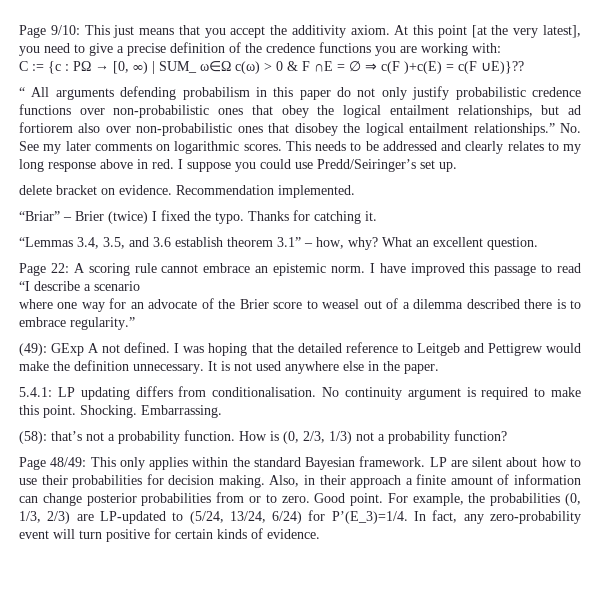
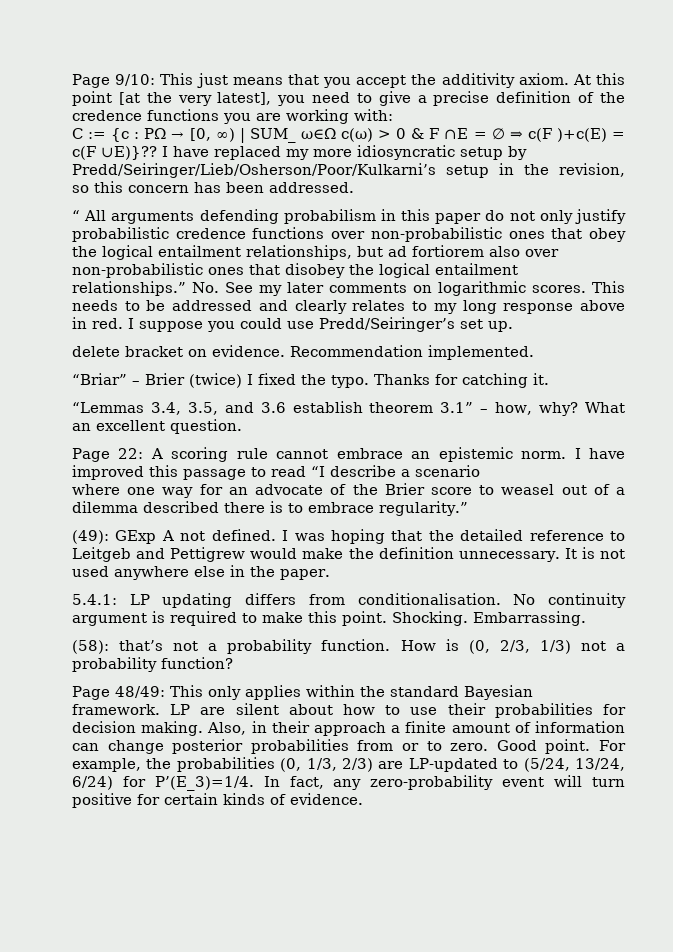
(524, 67) none -> [162,145,527,160] [72,163,625,178] [72,181,354,193] I have replaced my more idiosyncratic setup by Predd/Seiringer/Lieb/Osherson/Poor/Kulkarni’s setup in the revision, so this concern has been addressed.

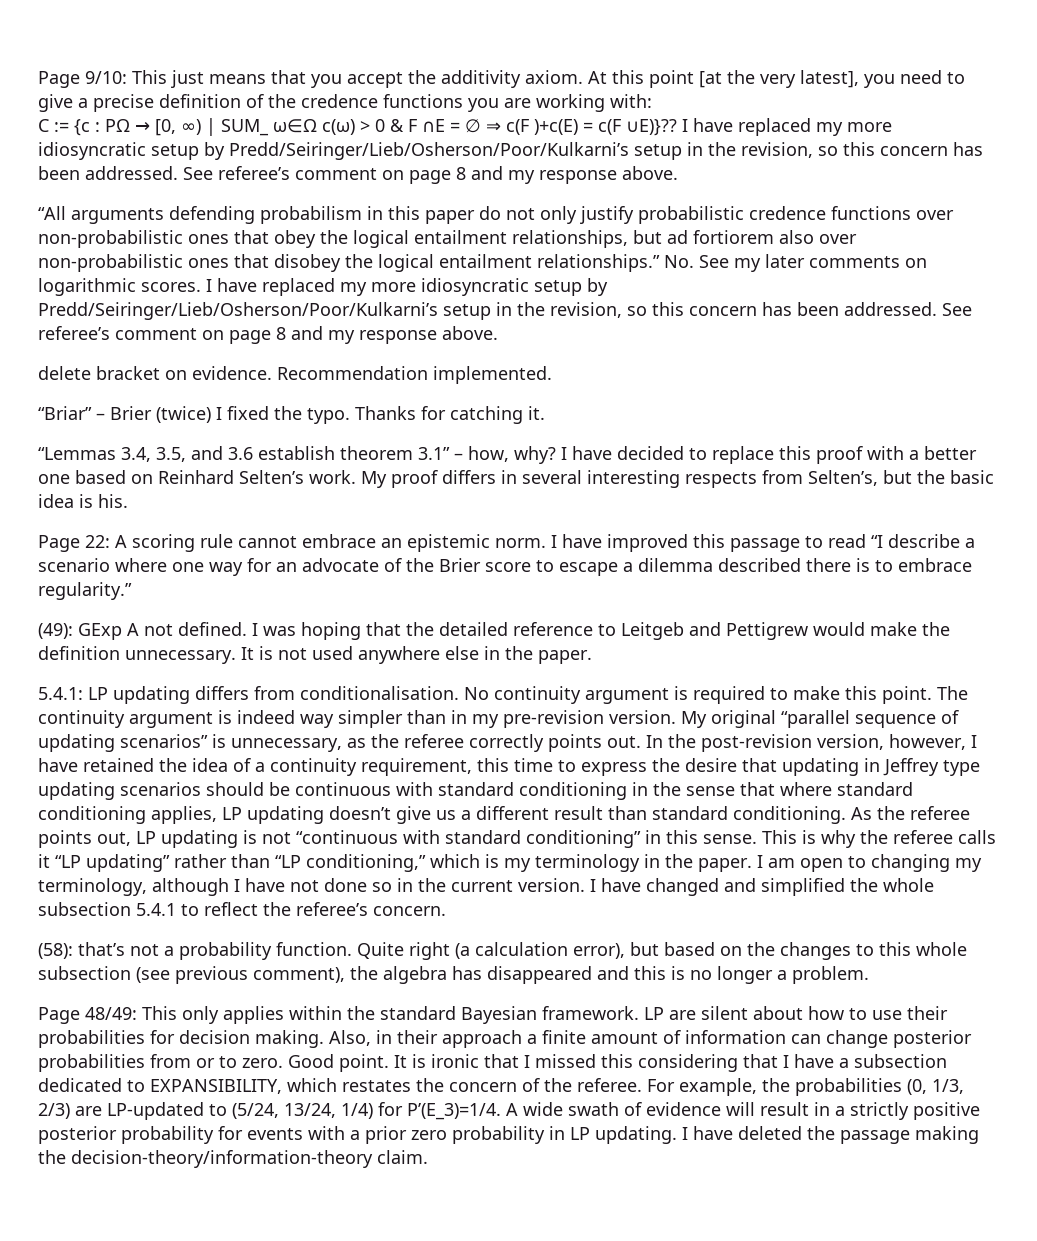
[72,210,107,221] // “ All -> [183,166,678,184] [38,206,66,220] See referee’s comment on page 8 and my response above. // “All
[592,281,625,293] [72,300,626,314] [72,317,513,332] This needs to be addressed and clearly relates to my long response above in red. I suppose you could use Predd/Seiringer’s set up. -> [206,278,608,296] [38,302,972,320] [38,326,498,344] I have replaced my more idiosyncratic setup by Predd/Seiringer/Lieb/Osherson/Poor/Kulkarni’s setup in the revision, so this concern has been addressed. See referee’s comment on page 8 and my response above.
[585,402,626,413] [72,419,242,434] What an excellent question. -> [561,446,977,464] [38,470,994,488] [38,494,128,508] I have decided to replace this proof with a better one based on Reinhard Selten’s work. My proof differs in several interesting respects from Selten’s, but the basic idea is his.
(480, 471) // -> (110, 565) none
[501,484,610,495] weasel out of -> [559,562,618,576] escape
[392,611,586,626] Shocking. Embarrassing. -> [937,686,968,700] [38,710,959,728] [38,734,977,752] [38,758,980,776] [38,782,913,800] [38,806,970,824] [38,830,996,848] [38,854,982,872] [38,878,934,896] [38,902,446,916] The continuity argument is indeed way simpler than in my pre-revision version. My original “parallel sequence of updating scenarios” is unnecessary, as the referee correctly points out. In the post-revision version, however, I have retained the idea of a continuity requirement, this time to express the desire that updating in Jeffrey type updating scenarios should be continuous with standard conditioning in the sense that where standard conditioning applies, LP updating doesn’t give us a different result than standard conditioning. As the referee points out, LP updating is not “continuous with standard conditioning” in this sense. This is why the referee calls it “LP updating” rather than “LP conditioning,” which is my terminology in the paper. I am open to changing my terminology, although I have not done so in the current version. I have changed and simplified the whole subsection 5.4.1 to reflect the referee’s concern.
[400,639,625,654] [72,657,233,672] How is (0, 2/3, 1/3) not a probability function? -> [357,942,967,960] [38,966,869,984] Quite right (a calculation error), but based on the changes to this whole subsection (see previous comment), the algebra has disappeared and this is no longer a problem.
(591, 746) none -> [394,1054,947,1072] [38,1078,642,1094] It is ironic that I missed this considering that I have a subsection dedicated to EXPANSIBILITY, which restates the concern of the referee.
[72,776,113,790] 6/24) -> [341,1103,373,1119] 1/4)
[263,775,626,790] [72,793,363,808] In fact, any zero-probability event will turn positive for certain kinds of evidence. -> [506,1102,980,1120] [38,1126,979,1144] [38,1150,428,1168] A wide swath of evidence will result in a strictly positive posterior probability for events with a prior zero probability in LP updating. I have deleted the passage making the decision-theory/information-theory claim.

